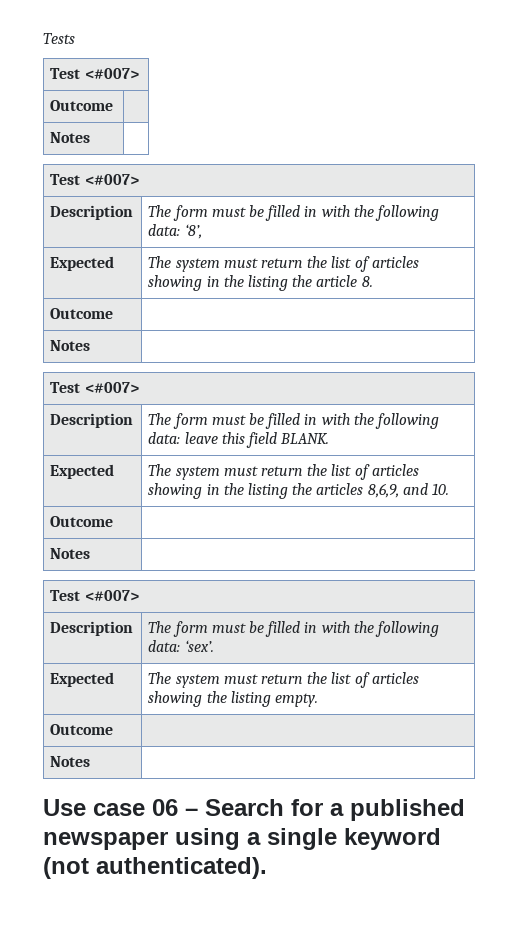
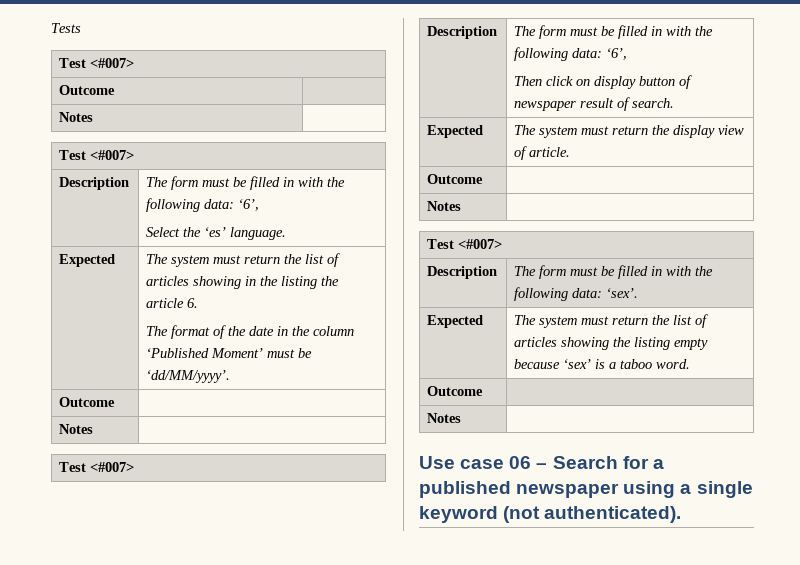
[184,224,202,239] ‘8’, -> [238,199,260,211] [146,227,287,240] ‘6’, // Select the ‘es’ language.
[361,276,373,287] 8. -> [187,298,199,308] [146,325,355,339] [146,348,313,358] [146,370,231,383] 6. // The format of the date in the column ‘Published Moment’ must be ‘dd/MM/yyyy’.
[184,432,330,448] [50,464,115,479] [148,464,419,480] [148,483,449,499] leave this field BLANK. // Expected | The system must return the list of articles showing in the listing the articles 8,6,9, and 10. -> [606,48,628,60] [514,75,693,89] [514,97,675,111] [427,125,484,138] [514,125,745,138] [514,146,571,160] ‘6’, // Then click on display button of newspaper result of search. // Expected | The system must return the display view of article.
[275,693,319,707] empty. -> [674,338,709,350] [514,359,691,369] empty because ‘sex’ is a taboo word.

